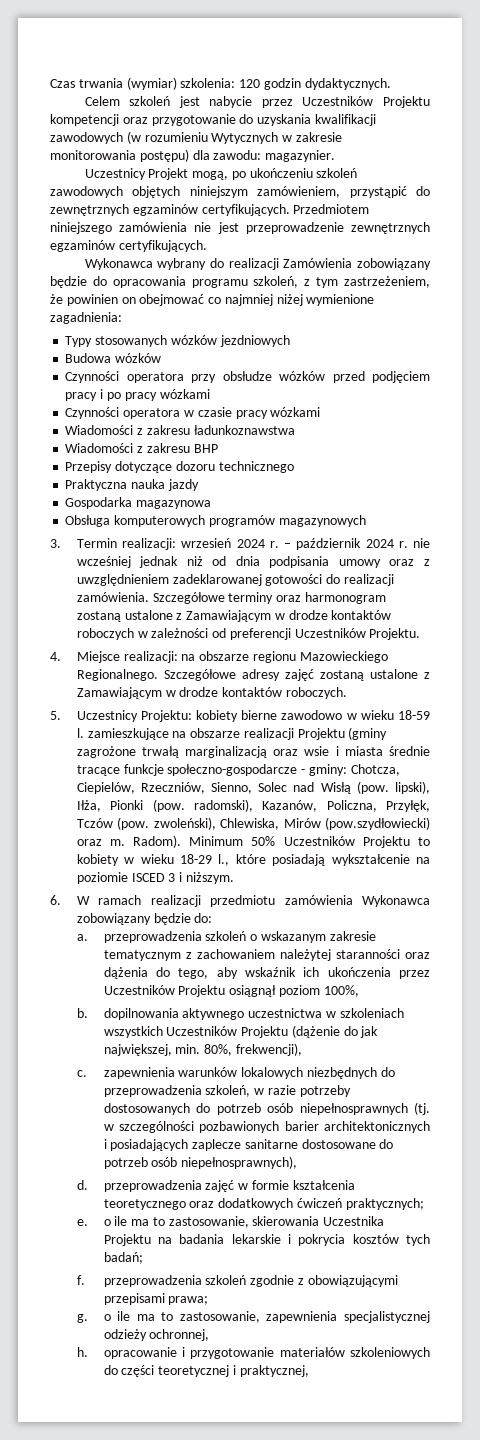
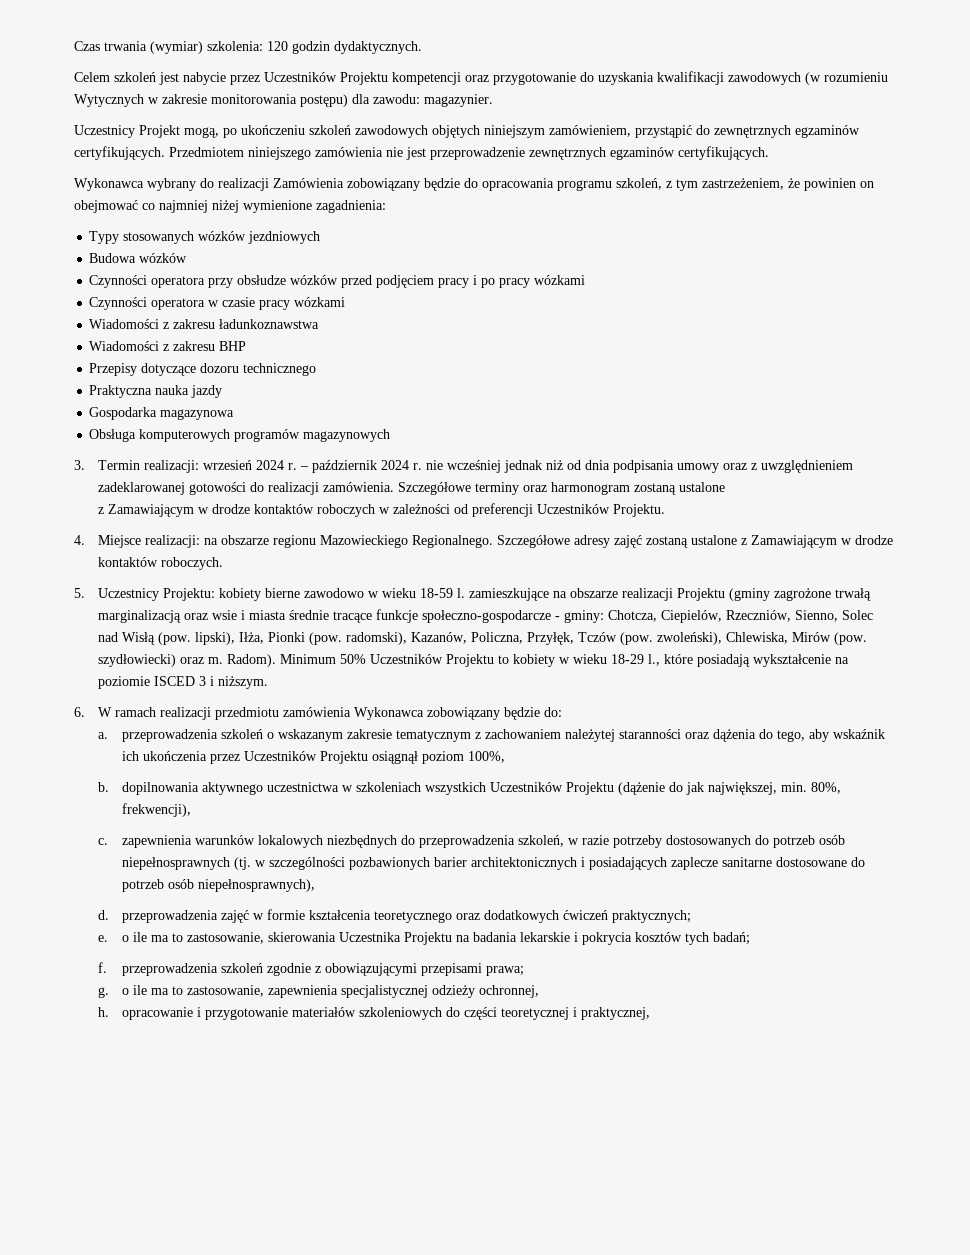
(173, 615) none -> (725, 487) //
[325,817,430,830] (pow.szydłowiecki) -> [833,632,867,645] [97,654,176,667] (pow. szydłowiecki)

